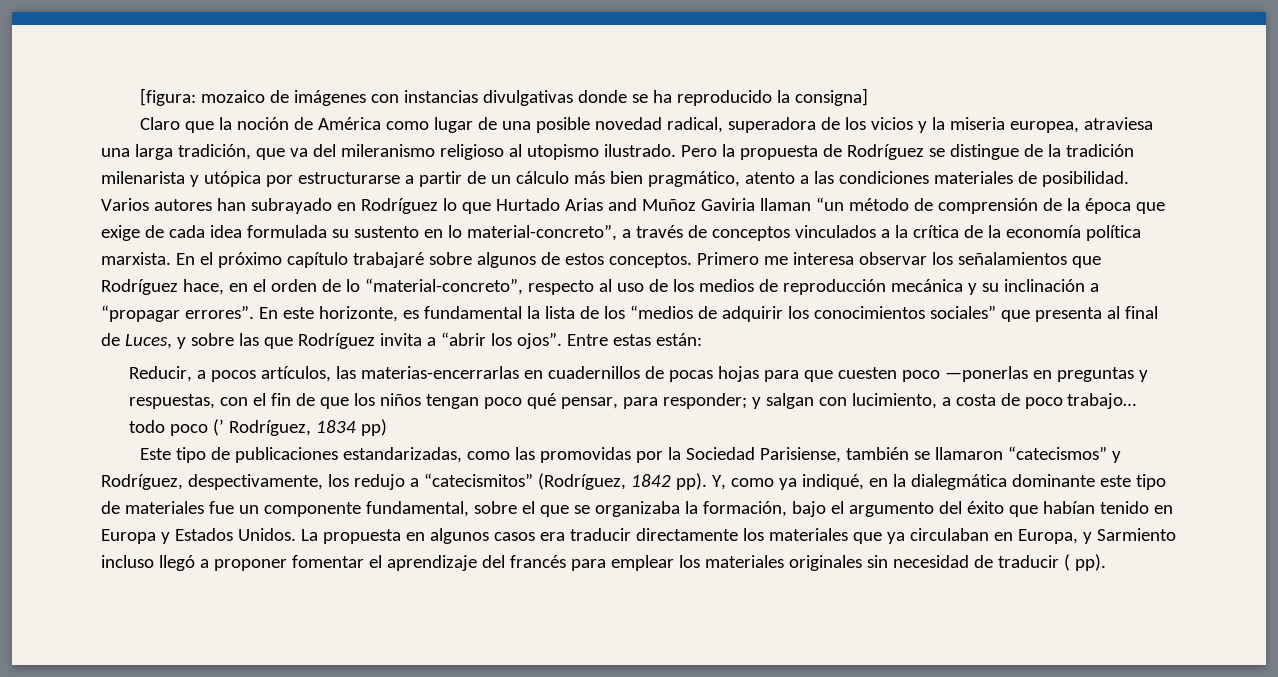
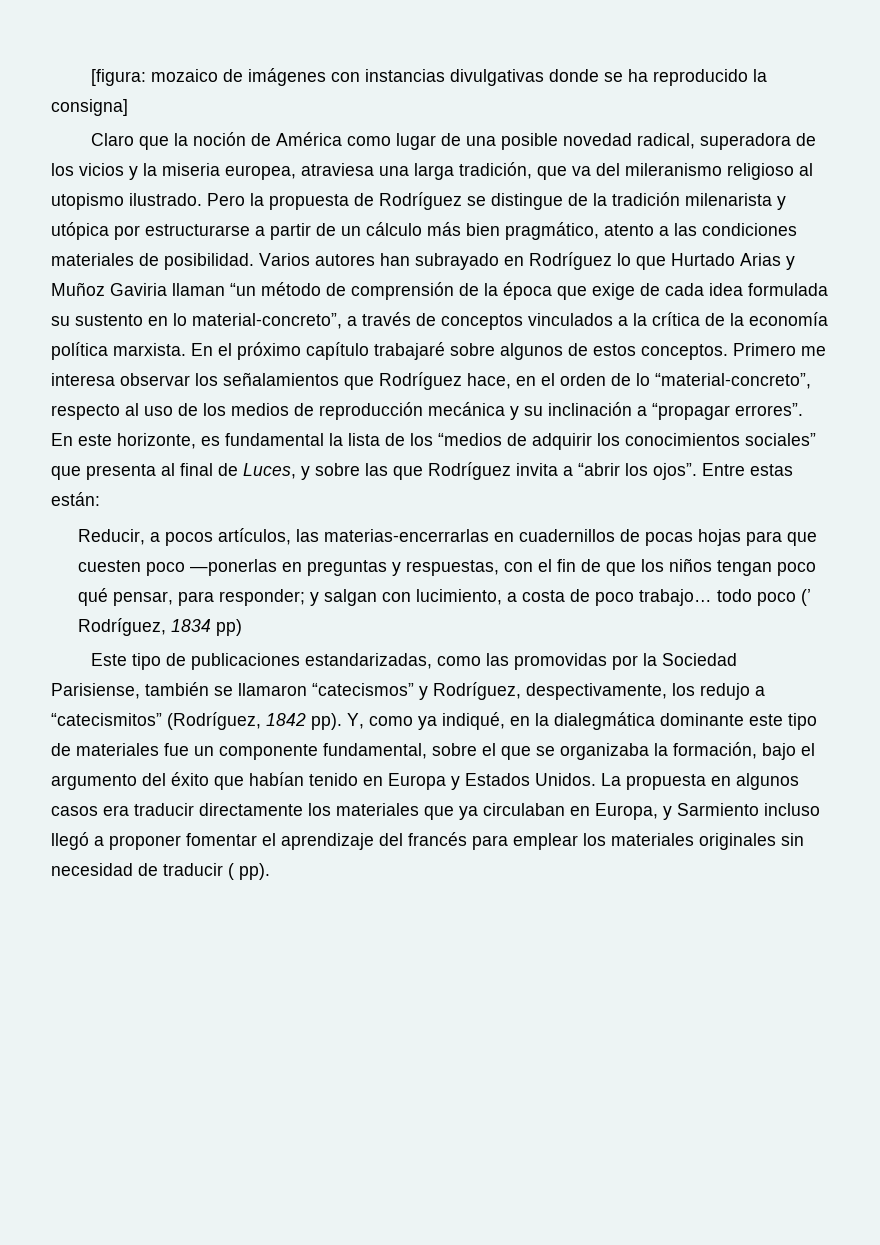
[607,198,637,211] and -> [786,256,795,270] y

